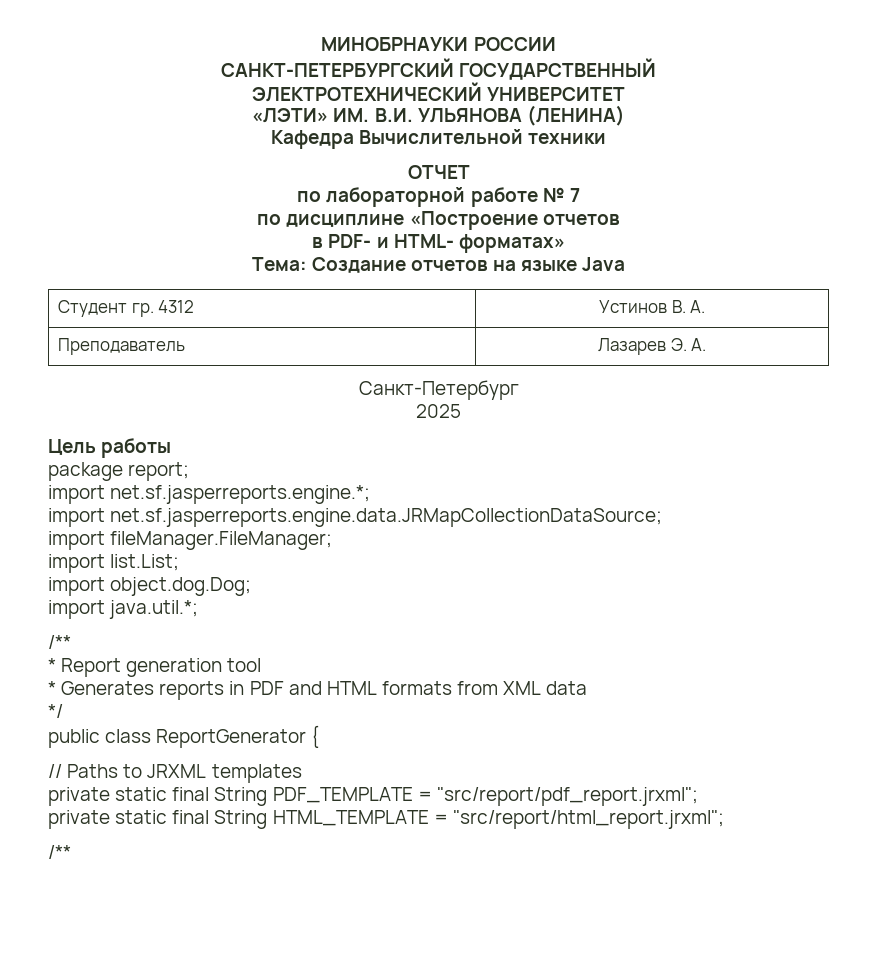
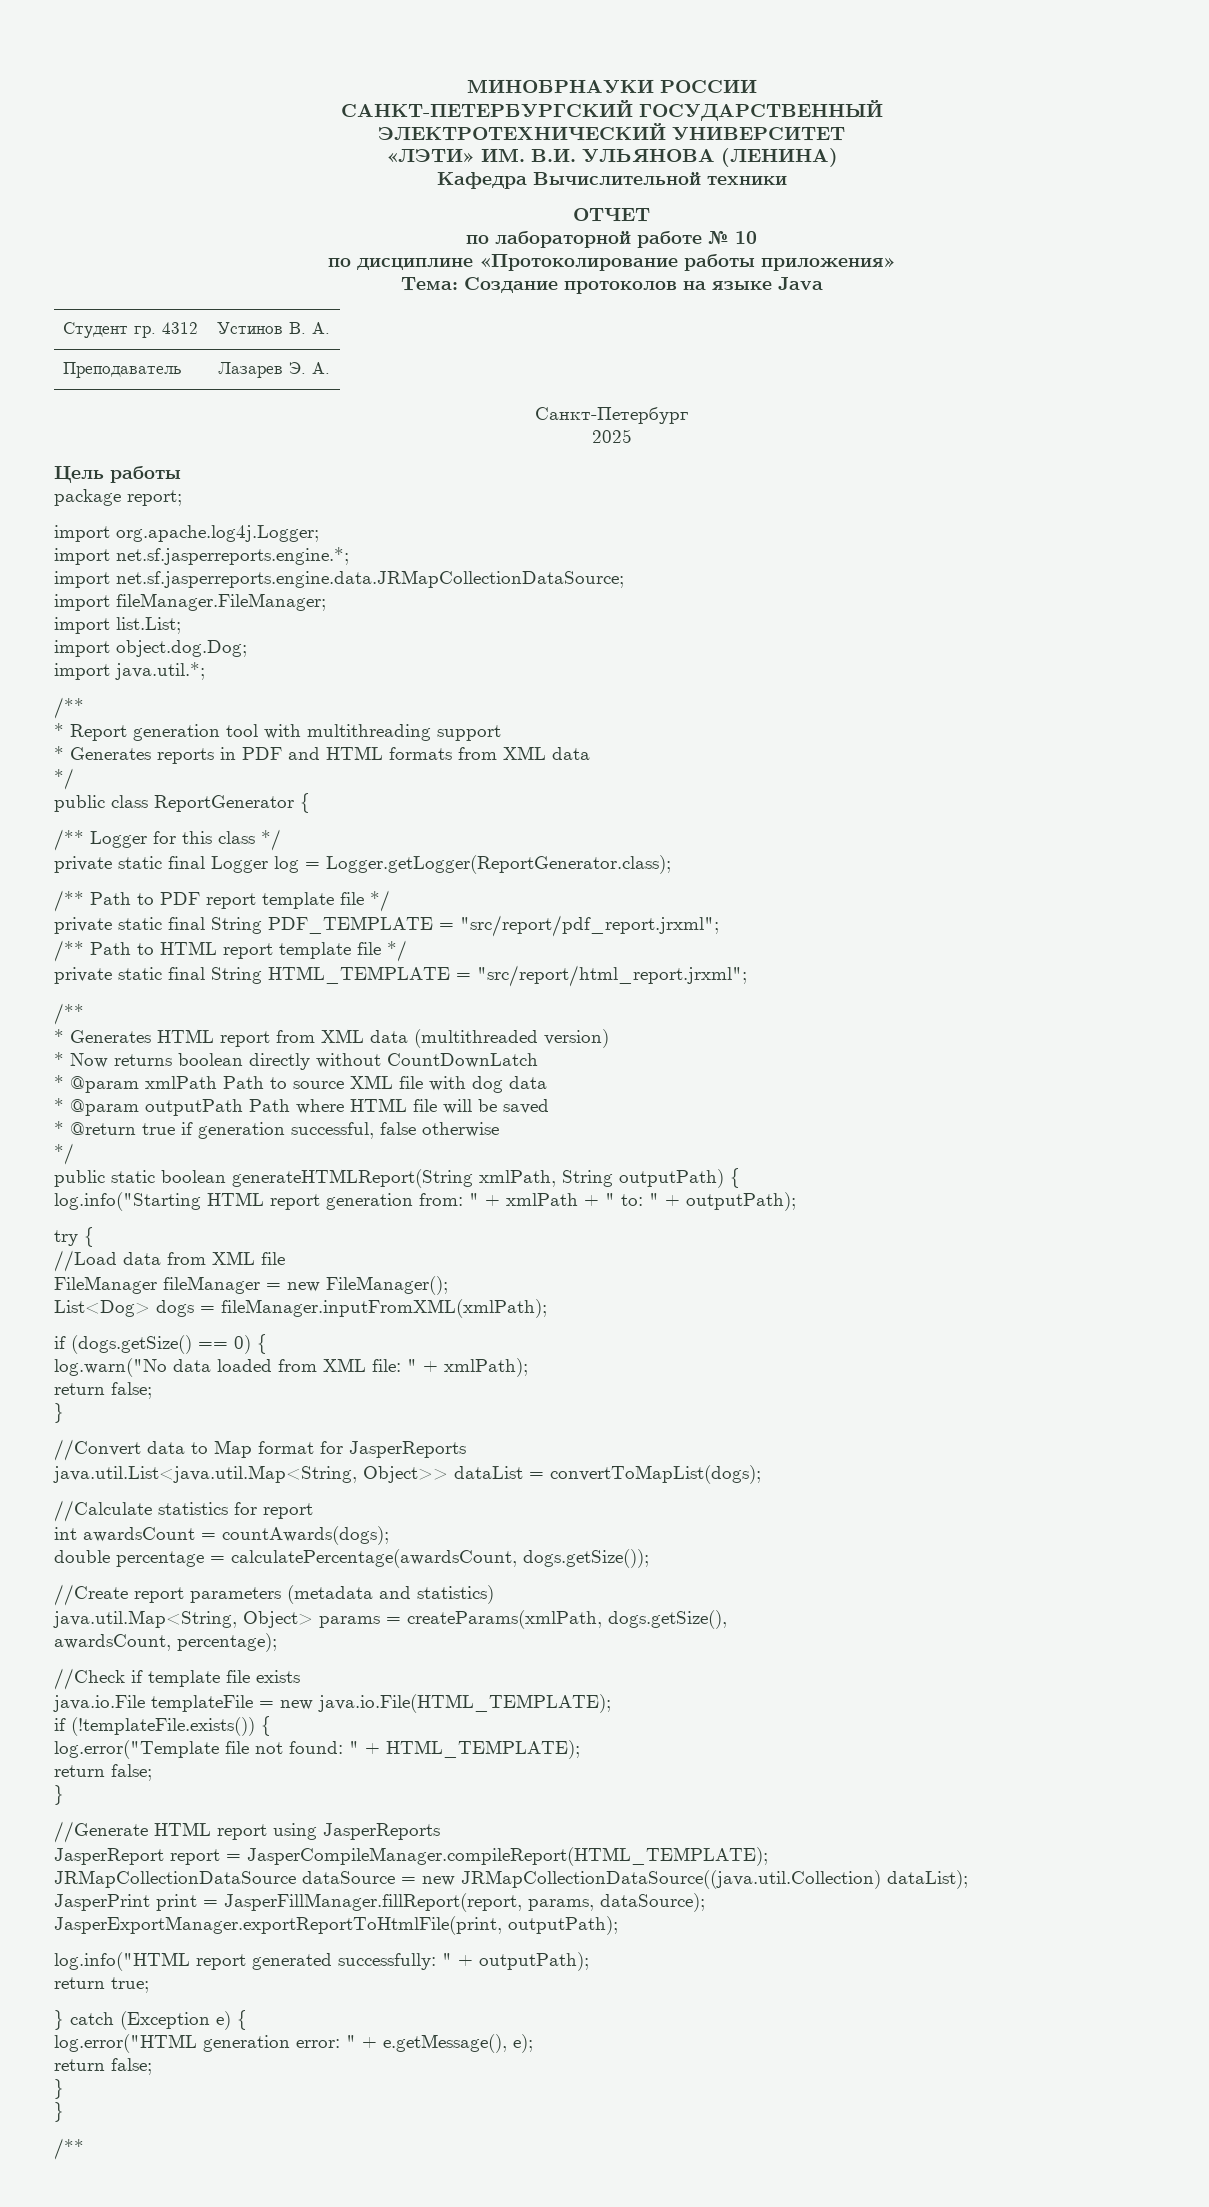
[569,188,580,202] 7 -> [735,231,757,244] 10
[409,211,620,230] [312,234,565,253] «Построение отчетов // в PDF- и HTML- форматах» -> [478,254,896,271] «Протоколирование работы приложения»
[410,260,488,271] отчетов -> [563,281,677,294] протоколов
(190, 471) none -> [54,525,319,542] // import org.apache.log4j.Logger;
(262, 665) none -> [264,724,501,741] with multithreading support
[48,764,302,783] // Paths to JRXML templates -> [54,829,281,851] [54,855,671,874] [54,890,390,912] /** Logger for this class */ // private static final Logger log = Logger.getLogger(ReportGenerator.class); // /** Path to PDF report template file */
(698, 796) none -> [54,940,407,962] // /** Path to HTML report template file */
(71, 852) none -> [54,1029,609,1048] [54,1052,538,1070] [54,1075,547,1093] [54,1098,549,1116] [54,1121,499,1139] [54,1143,74,1165] [54,1168,740,1188] [54,1192,796,1211] [54,1227,94,1247] [54,1250,285,1272] [54,1276,448,1295] [54,1299,547,1318] [54,1334,267,1354] [54,1358,528,1377] [54,1382,152,1399] [54,1403,64,1423] [54,1439,466,1461] [53,1465,761,1484] [54,1500,313,1522] [54,1526,389,1545] [54,1549,649,1568] [54,1584,494,1606] [53,1610,727,1629] [54,1633,277,1652] [54,1668,300,1690] [53,1694,611,1713] [54,1716,271,1736] [54,1740,580,1759] [54,1764,152,1781] [54,1785,64,1805] [54,1821,440,1843] [54,1847,768,1866] [54,1870,968,1889] [54,1893,705,1912] [54,1916,618,1935] [54,1952,589,1971] [54,1977,149,1993] [54,2010,247,2030] [54,2034,533,2053] [54,2058,152,2075] [54,2079,64,2099] [54,2102,64,2122] [54,2138,84,2160] // * Generates HTML report from XML data (multithreaded version) // * Now returns boolean directly without CountDownLatch // * @param xmlPath Path to source XML file with dog data // * @param outputPath Path where HTML file will be saved // * @return true if generation successful, false otherwise // */ // public static boolean generateHTMLReport(String xmlPath, String outputPath) { // log.info("Starting HTML report generation from: " + xmlPath + " to: " + outputPath); // try { // //Load data from XML file // FileManager fileManager = new FileManager(); // List<Dog> dogs = fileManager.inputFromXML(xmlPath); // if (dogs.getSize() == 0) { // log.warn("No data loaded from XML file: " + xmlPath); // return false; // } // //Convert data to Map format for JasperReports // java.util.List<java.util.Map<String, Object>> dataList = convertToMapList(dogs); // //Calculate statistics for report // int awardsCount = countAwards(dogs); // double percentage = calculatePercentage(awardsCount, dogs.getSize()); // //Create report parameters (metadata and statistics) // java.util.Map<String, Object> params = createParams(xmlPath, dogs.getSize(), // awardsCount, percentage); // //Check if template file exists // java.io.File templateFile = new java.io.File(HTML_TEMPLATE); // if (!templateFile.exists()) { // log.error("Template file not found: " + HTML_TEMPLATE); // return false; // } // //Generate HTML report using JasperReports // JasperReport report = JasperCompileManager.compileReport(HTML_TEMPLATE); // JRMapCollectionDataSource dataSource = new JRMapCollectionDataSource((java.util.Collection) dataList); // JasperPrint print = JasperFillManager.fillReport(report, params, dataSource); // JasperExportManager.exportReportToHtmlFile(print, outputPath); // log.info("HTML report generated successfully: " + outputPath); // return true; // } catch (Exception e) { // log.error("HTML generation error: " + e.getMessage(), e); // return false; // } // } // /**

